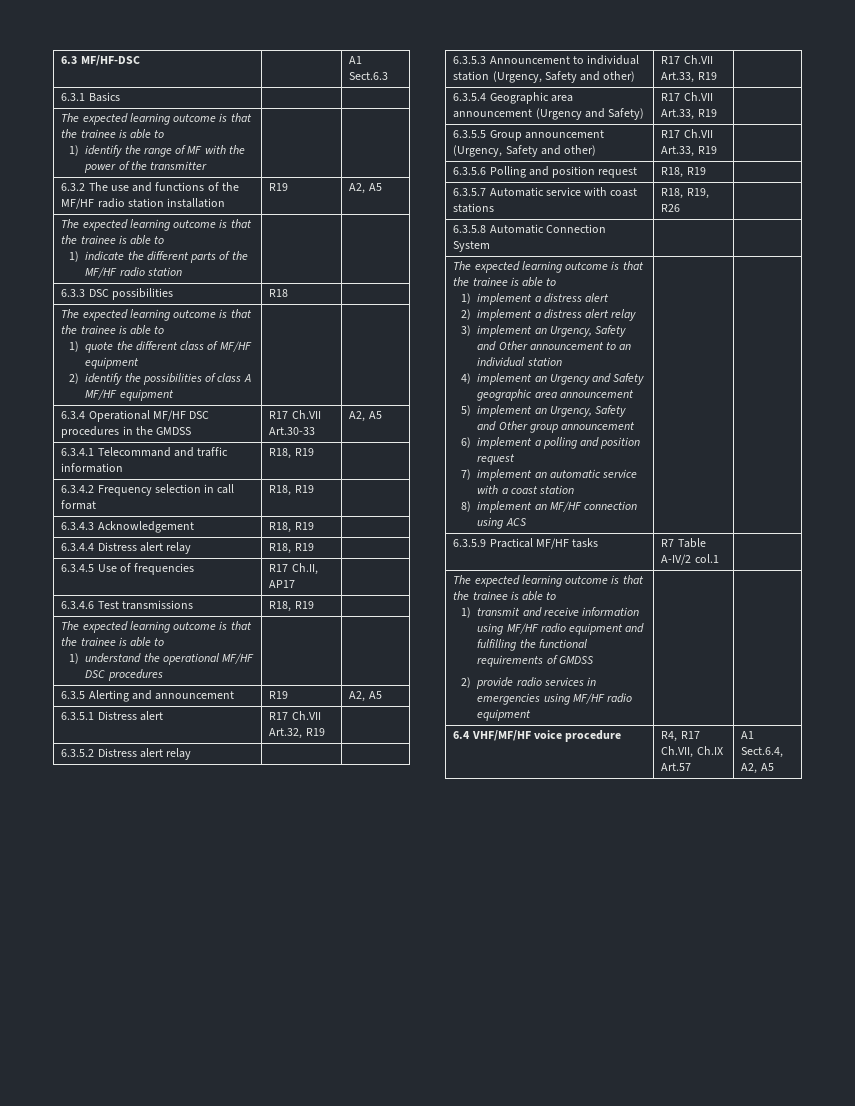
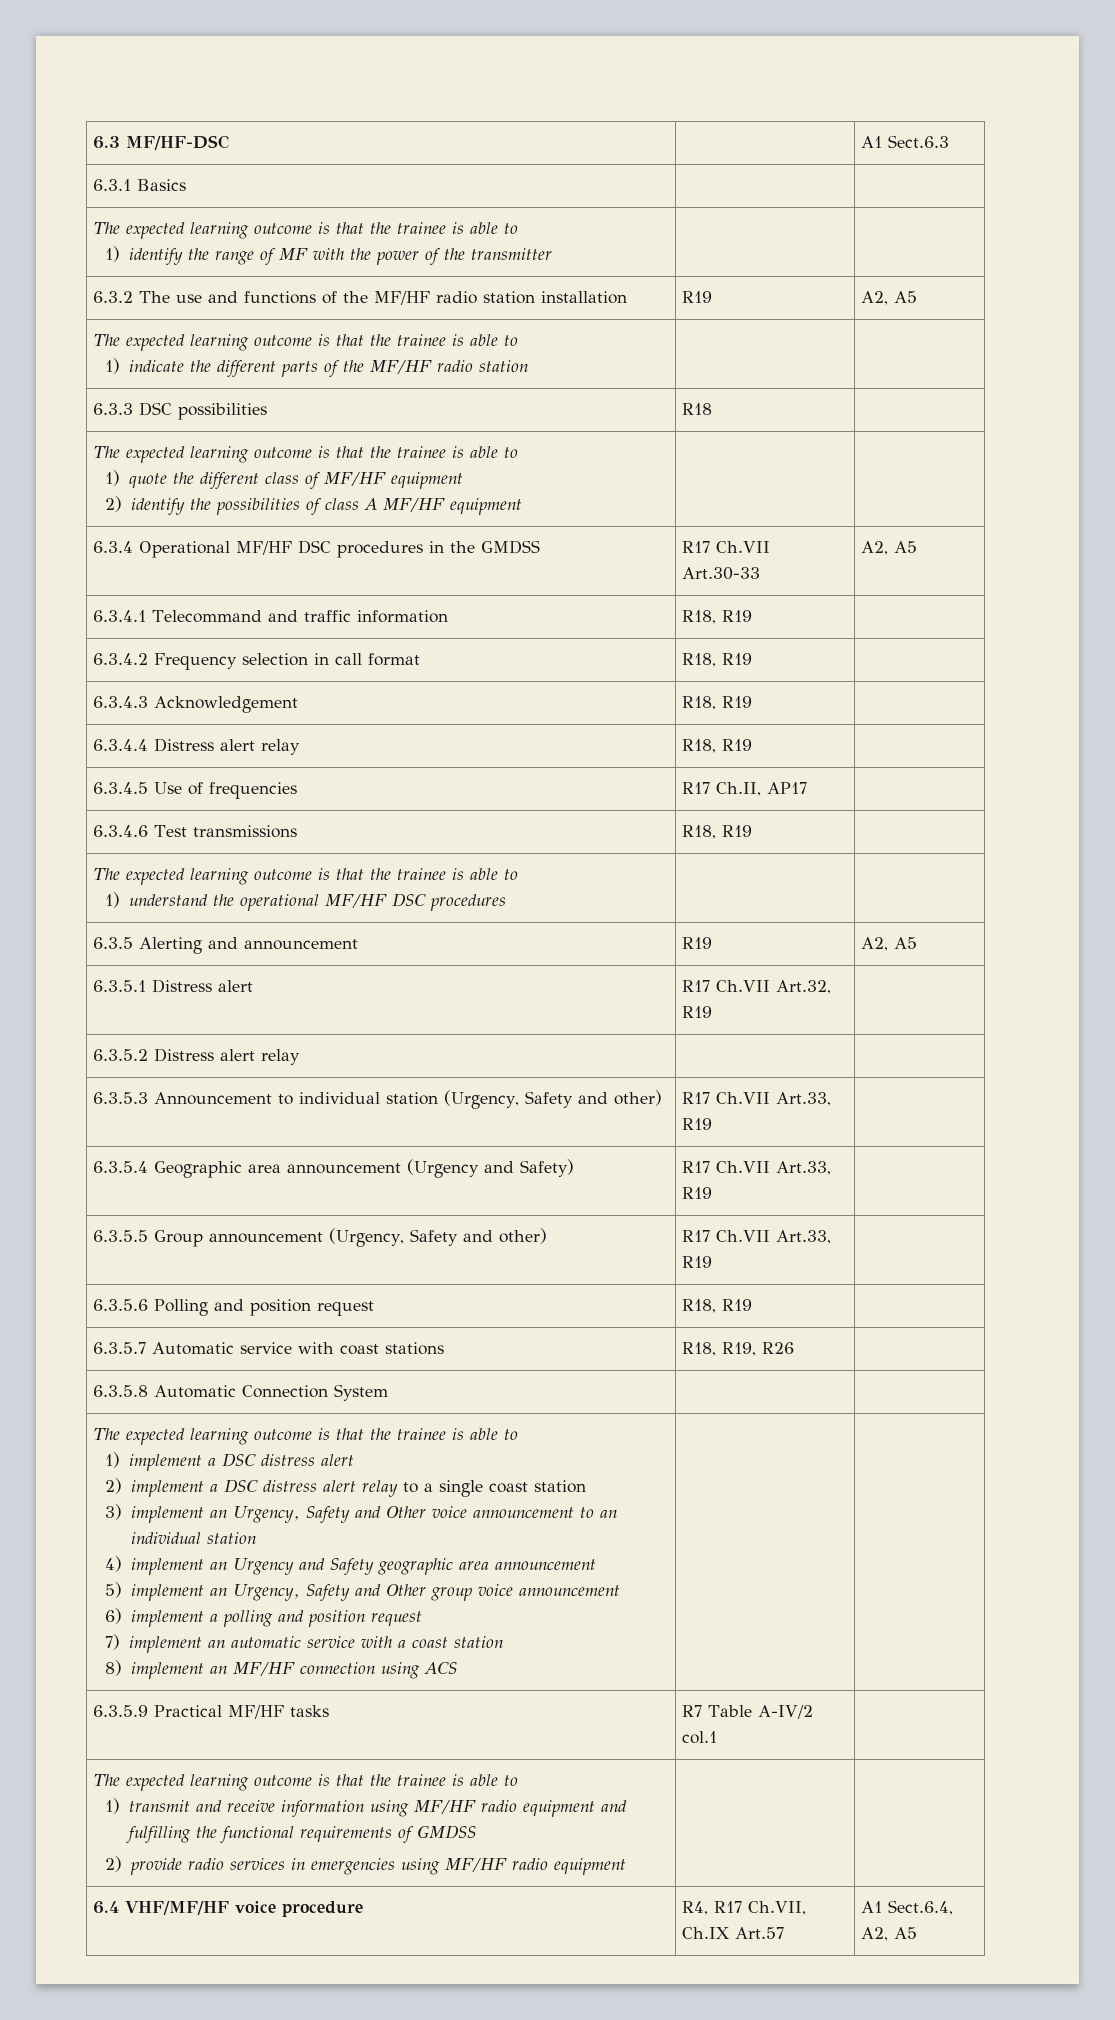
(542, 299) none -> [221,1453,256,1467] DSC
(542, 315) none -> [223,1479,258,1493] DSC
(637, 315) none -> [402,1480,586,1497] to a single coast station
(528, 345) none -> [431,1506,467,1518] voice
(558, 428) none -> [477,1584,513,1596] voice

